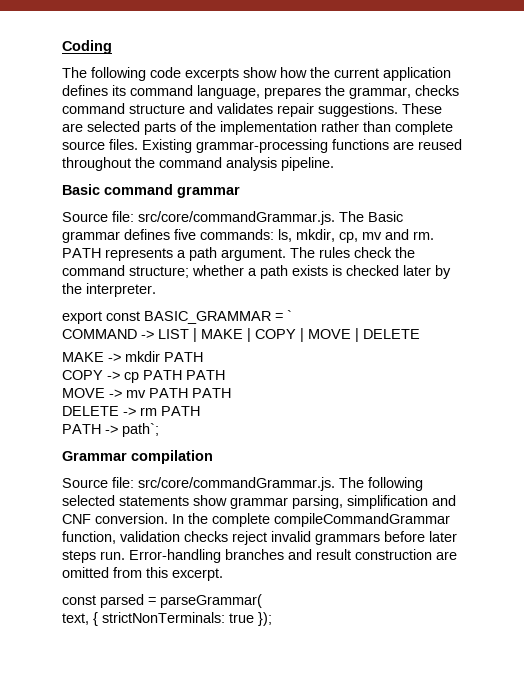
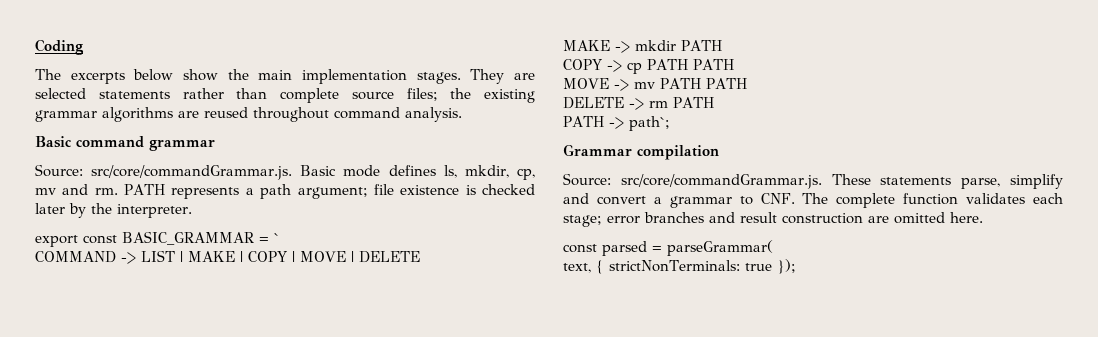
[91,67,451,81] [62,85,459,99] [62,103,442,117] [62,121,453,135] [62,139,462,153] [62,157,334,171] [62,184,240,198] [62,211,403,225] [62,229,274,243] following code excerpts show how the current application defines its command language, prepares the grammar, checks command structure and validates repair suggestions. These are selected parts of the implementation rather than complete source files. Existing grammar-processing functions are reused throughout the command analysis pipeline. // Basic command grammar // Source file: src/core/commandGrammar.js. The Basic grammar defines five commands: -> [70,69,535,84] [35,88,535,103] [35,107,462,122] [35,136,215,151] [35,164,436,180] excerpts below show the main implementation stages. They are selected statements rather than complete source files; the existing grammar algorithms are reused throughout command analysis. // Basic command grammar // Source: src/core/commandGrammar.js. Basic mode defines
[221,247,415,261] [62,265,328,279] argument. The rules check the command structure; whether a path exists -> [297,184,460,199] argument; file existence
[62,477,423,491] [62,495,456,509] [62,513,450,527] [62,531,457,545] [62,549,221,563] Source file: src/core/commandGrammar.js. The following selected statements show grammar parsing, simplification and CNF conversion. In the complete compileCommandGrammar function, validation checks reject invalid grammars before later steps run. Error-handling -> [563,173,1063,189] [563,193,1063,208] [563,215,640,227] Source: src/core/commandGrammar.js. These statements parse, simplify and convert a grammar to CNF. The complete function validates each stage; error
[113,567,223,581] from this excerpt. -> [950,212,983,223] here.

